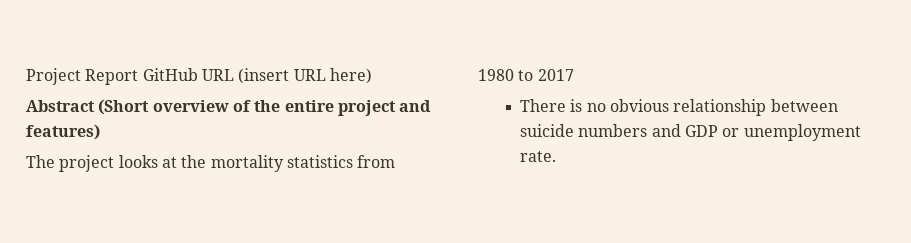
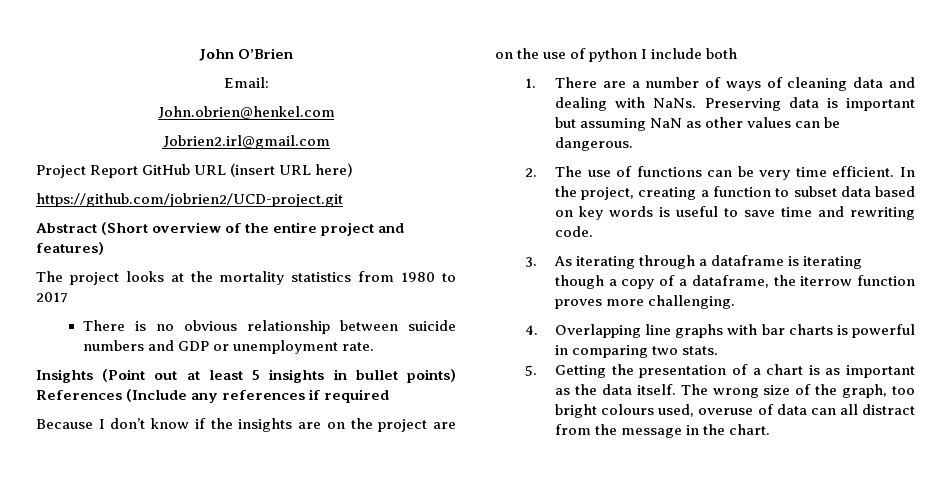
(26, 76) none -> [198,48,294,61] [223,77,269,88] [157,106,335,119] [162,135,330,149] John O’Brien // Email: // John.obrien@henkel.com // Jobrien2.irl@gmail.com //
(372, 76) none -> [36,193,343,207] // https://github.com/jobrien2/UCD-project.git
(557, 156) none -> [36,369,457,383] [36,389,390,403] [36,418,457,432] [495,48,738,62] [524,77,916,91] [554,97,915,111] [554,117,841,131] [554,137,633,151] [524,166,915,180] [554,186,915,200] [554,206,916,220] [554,226,593,237] [524,255,863,269] [554,275,915,289] [554,295,736,309] [524,324,915,338] [554,345,719,358] [524,364,915,378] [554,384,915,398] [554,404,915,418] [554,424,771,438] // Insights (Point out at least 5 insights in bullet points) References (Include any references if required // Because I don’t know if the insights are on the project are on the use of python I include both // 1. There are a number of ways of cleaning data and dealing with NaNs. Preserving data is important but assuming NaN as other values can be dangerous. // 2. The use of functions can be very time efficient. In the project, creating a function to subset data based on key words is useful to save time and rewriting code. // 3. As iterating through a dataframe is iterating though a copy of a dataframe, the iterrow function proves more challenging. // 4. Overlapping line graphs with bar charts is powerful in comparing two stats. // 5. Getting the presentation of a chart is as important as the data itself. The wrong size of the graph, too bright colours used, overuse of data can all distract from the message in the chart.

